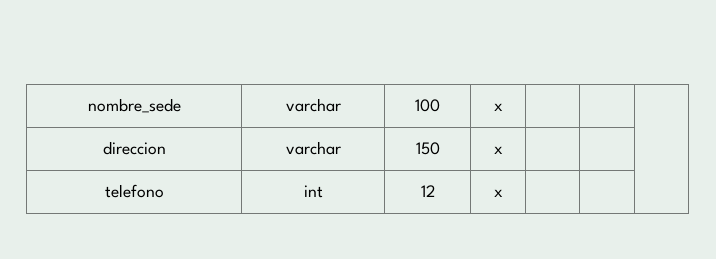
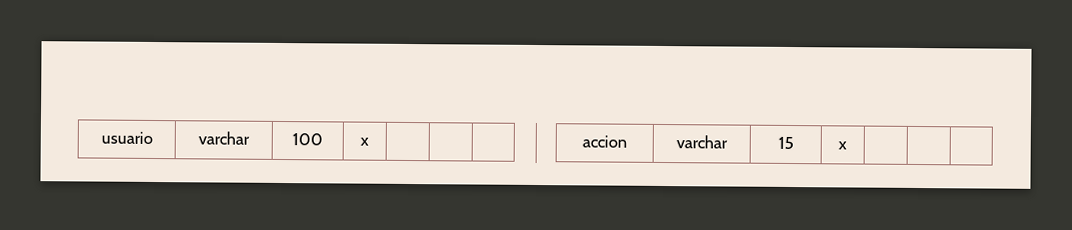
[87,98,181,113] nombre_sede -> [100,131,153,144] usuario
[102,141,166,155] [285,141,341,155] [415,142,440,155] [493,146,503,154] [104,184,164,198] [303,185,323,198] [420,185,435,197] [493,189,503,197] direccion | varchar | 150 | x | | | // telefono | int | 12 | x | | | -> [582,135,627,148] [676,135,728,149] [777,136,794,150] [838,141,847,150] accion | varchar | 15 | x | | |

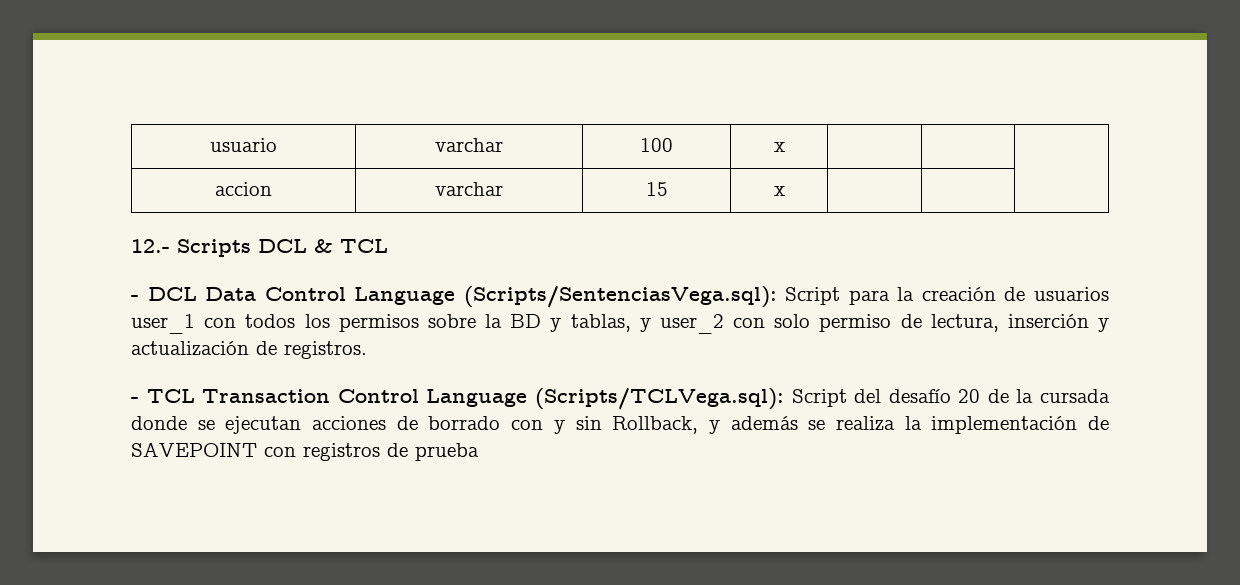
(847, 145) none -> [131,239,388,257] [131,286,1109,308] [131,314,1109,334] [131,341,367,359] [131,388,1111,410] [131,416,1109,434] [131,442,479,461] // 12.- Scripts DCL & TCL // - DCL Data Control Language (Scripts/SentenciasVega.sql): Script para la creación de usuarios user_1 con todos los permisos sobre la BD y tablas, y user_2 con solo permiso de lectura, inserción y actualización de registros. // - TCL Transaction Control Language (Scripts/TCLVega.sql): Script del desafío 20 de la cursada donde se ejecutan acciones de borrado con y sin Rollback, y además se realiza la implementación de SAVEPOINT con registros de prueba

